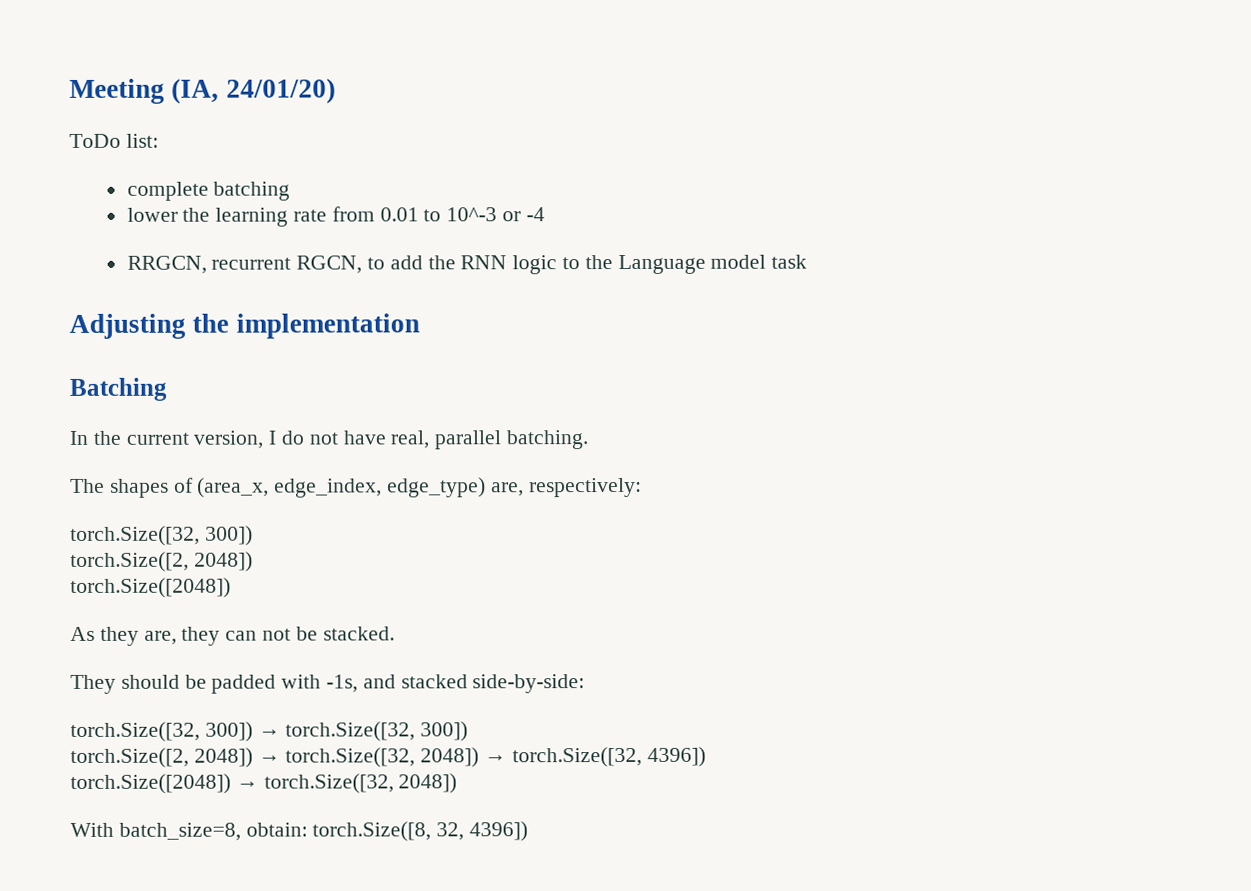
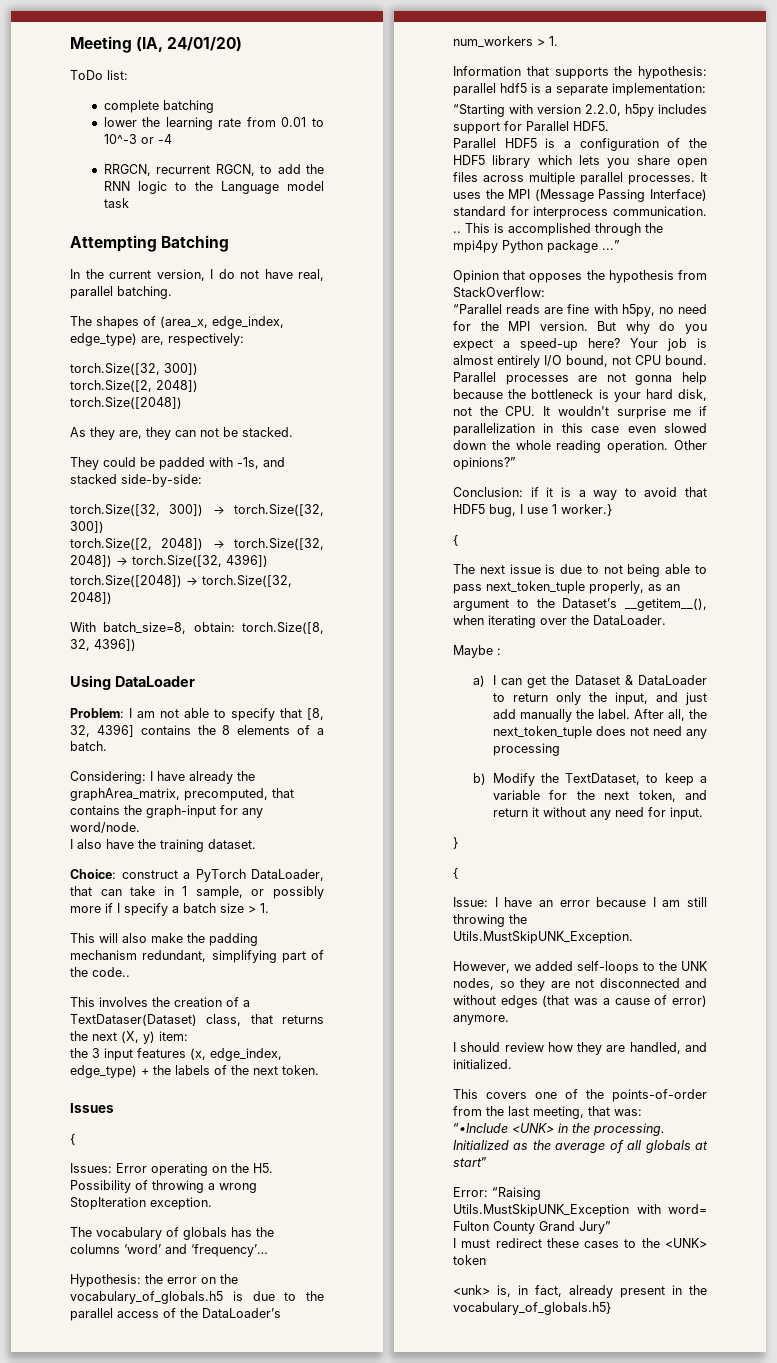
[69,313,420,339] Adjusting the implementation // -> [70,235,157,252] Attempting
[120,674,180,689] should -> [103,457,136,467] could
(529, 831) none -> [70,675,195,690] [70,708,324,721] [70,724,324,737] [70,741,107,751] [70,771,255,784] [70,788,294,801] [70,805,263,818] [70,822,140,833] [70,839,256,852] [70,869,324,882] [70,886,324,899] [70,903,269,916] [70,933,258,946] [70,950,324,963] [70,967,130,977] [70,997,250,1007] [70,1014,324,1026] [70,1031,188,1044] [70,1048,282,1061] [70,1065,319,1078] [70,1103,114,1113] [70,1133,75,1145] [70,1163,273,1176] [70,1180,257,1193] [70,1197,212,1210] [70,1227,274,1240] [70,1244,268,1257] [70,1274,238,1287] [70,1291,324,1304] [70,1308,281,1321] [453,36,558,48] [453,66,707,79] [453,83,706,96] [453,104,707,117] [453,121,609,134] [453,138,707,151] [453,155,707,168] [453,172,707,185] [453,189,707,202] [453,206,707,219] [453,223,663,236] [453,240,620,253] [453,270,707,283] [453,287,545,298] [453,304,707,317] [453,321,707,334] [453,338,707,351] [453,355,707,368] [453,372,707,385] [453,389,707,402] [453,406,707,419] [453,423,707,436] [453,440,707,453] [453,457,516,470] [453,487,707,500] [453,504,612,517] [453,534,458,546] [453,564,707,577] [453,581,680,594] [453,598,707,611] [453,615,666,628] [453,645,501,658] [472,675,707,688] [492,692,707,705] [492,709,707,722] [492,726,707,739] [492,743,560,756] [472,773,707,786] [492,790,707,802] [492,807,703,820] [453,837,458,849] [453,867,458,879] [453,897,707,907] [453,914,527,927] [453,931,633,944] [453,961,708,974] [453,978,707,991] [453,995,707,1008] [453,1015,509,1025] [453,1042,707,1055] [453,1059,512,1069] [453,1089,707,1102] [453,1106,642,1119] [453,1123,665,1136] [453,1140,708,1153] [453,1157,487,1167] [453,1187,541,1200] [453,1204,707,1217] [453,1221,611,1234] [453,1238,707,1248] [453,1255,486,1265] [453,1285,707,1298] [453,1302,611,1315] // Using DataLoader // Problem: I am not able to specify that [8, 32, 4396] contains the 8 elements of a batch. // Considering: I have already the graphArea_matrix, precomputed, that contains the graph-input for any word/node. // I also have the training dataset. // Choice: construct a PyTorch DataLoader, that can take in 1 sample, or possibly more if I specify a batch size > 1. // This will also make the padding mechanism redundant, simplifying part of the code.. // This involves the creation of a TextDataser(Dataset) class, that returns the next (X, y) item: // the 3 input features (x, edge_index, edge_type) + the labels of the next token. // Issues // { // Issues: Error operating on the H5. Possibility of throwing a wrong StopIteration exception. // The vocabulary of globals has the columns ‘word’ and ‘frequency’… // Hypothesis: the error on the vocabulary_of_globals.h5 is due to the parallel access of the DataLoader’s num_workers > 1. // Information that supports the hypothesis: parallel hdf5 is a separate implementation: // “Starting with version 2.2.0, h5py includes support for Parallel HDF5. // Parallel HDF5 is a configuration of the HDF5 library which lets you share open files across multiple parallel processes. It uses the MPI (Message Passing Interface) standard for interprocess communication. .. This is accomplished through the mpi4py Python package ...” // Opinion that opposes the hypothesis from StackOverflow: // “Parallel reads are fine with h5py, no need for the MPI version. But why do you expect a speed-up here? Your job is almost entirely I/O bound, not CPU bound. Parallel processes are not gonna help because the bottleneck is your hard disk, not the CPU. It wouldn't surprise me if parallelization in this case even slowed down the whole reading operation. Other opinions?” // Conclusion: if it is a way to avoid that HDF5 bug, I use 1 worker.} // { // The next issue is due to not being able to pass next_token_tuple properly, as an argument to the Dataset’s __getitem__(), when iterating over the DataLoader. // Maybe : // a) I can get the Dataset & DataLoader to return only the input, and just add manually the label. After all, the next_token_tuple does not need any processing // b) Modify the TextDataset, to keep a variable for the next token, and return it without any need for input. // } // { // Issue: I have an error because I am still throwing the Utils.MustSkipUNK_Exception. // However, we added self-loops to the UNK nodes, so they are not disconnected and without edges (that was a cause of error) anymore. // I should review how they are handled, and initialized. // This covers one of the points-of-order from the last meeting, that was: // “•Include <UNK> in the processing. Initialized as the average of all globals at start” // Error: “Raising Utils.MustSkipUNK_Exception with word= Fulton County Grand Jury” // I must redirect these cases to the <UNK> token // <unk> is, in fact, already present in the vocabulary_of_globals.h5}

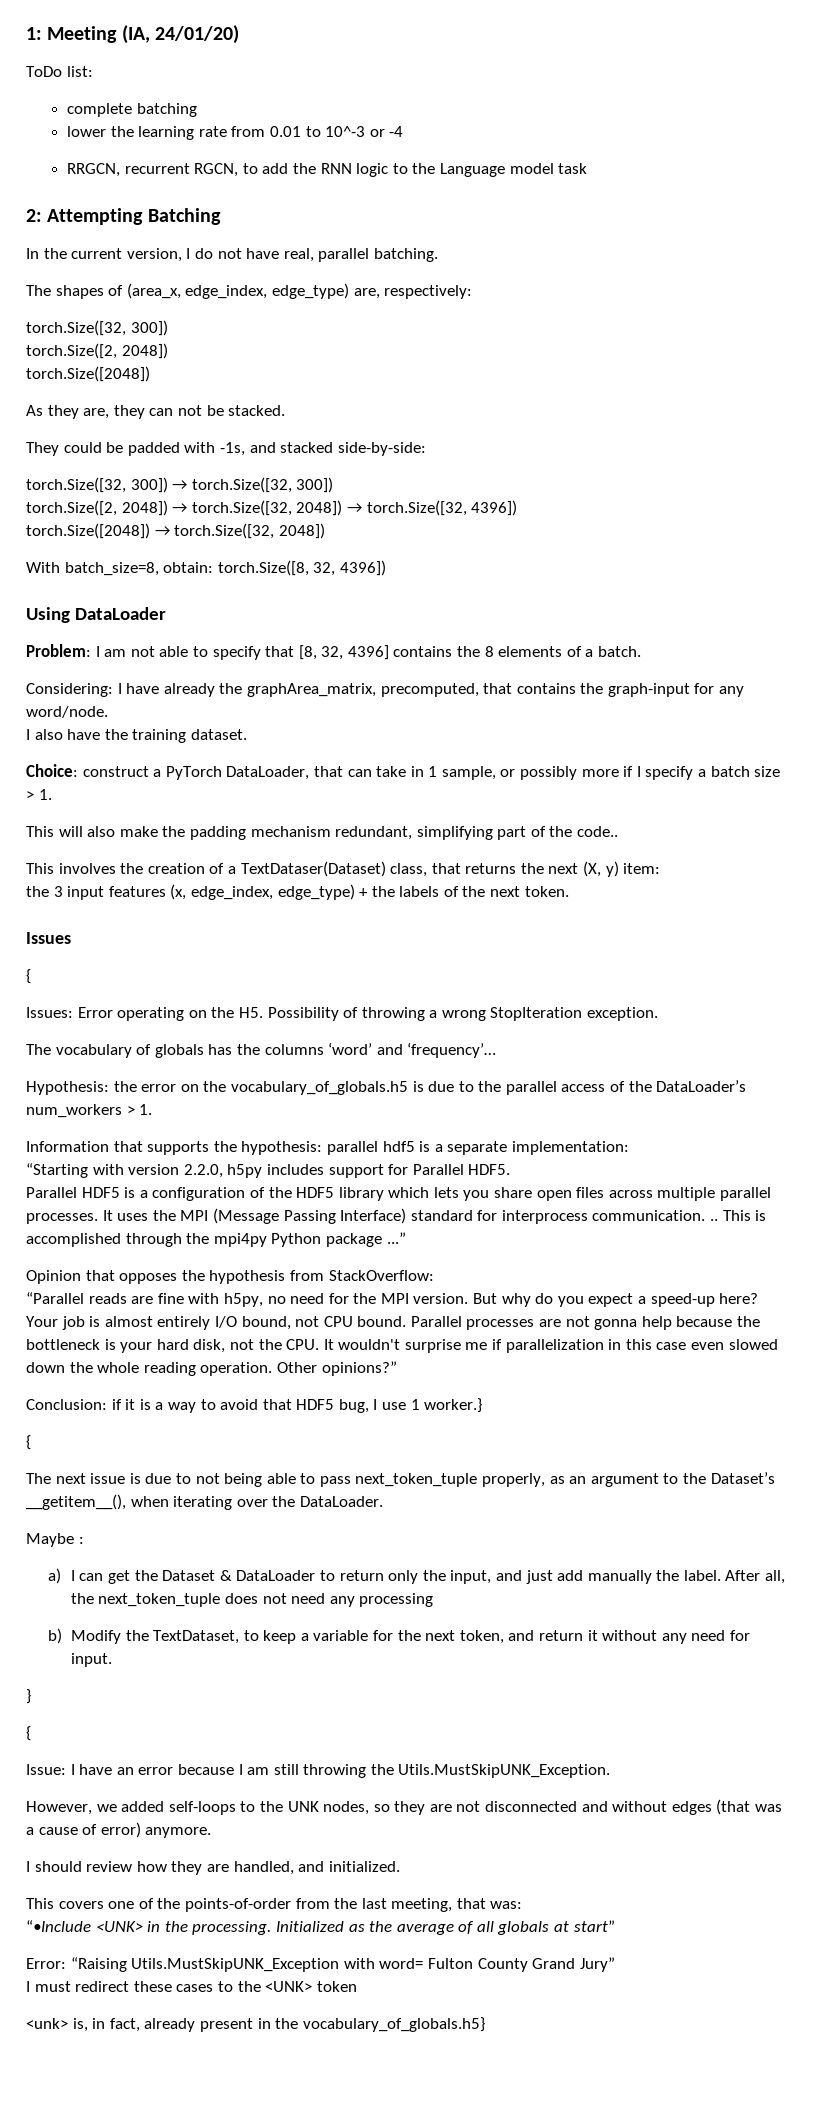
(70, 44) none -> [26,27,42,40] 1:
(129, 203) none -> [26,209,42,222] 2:

